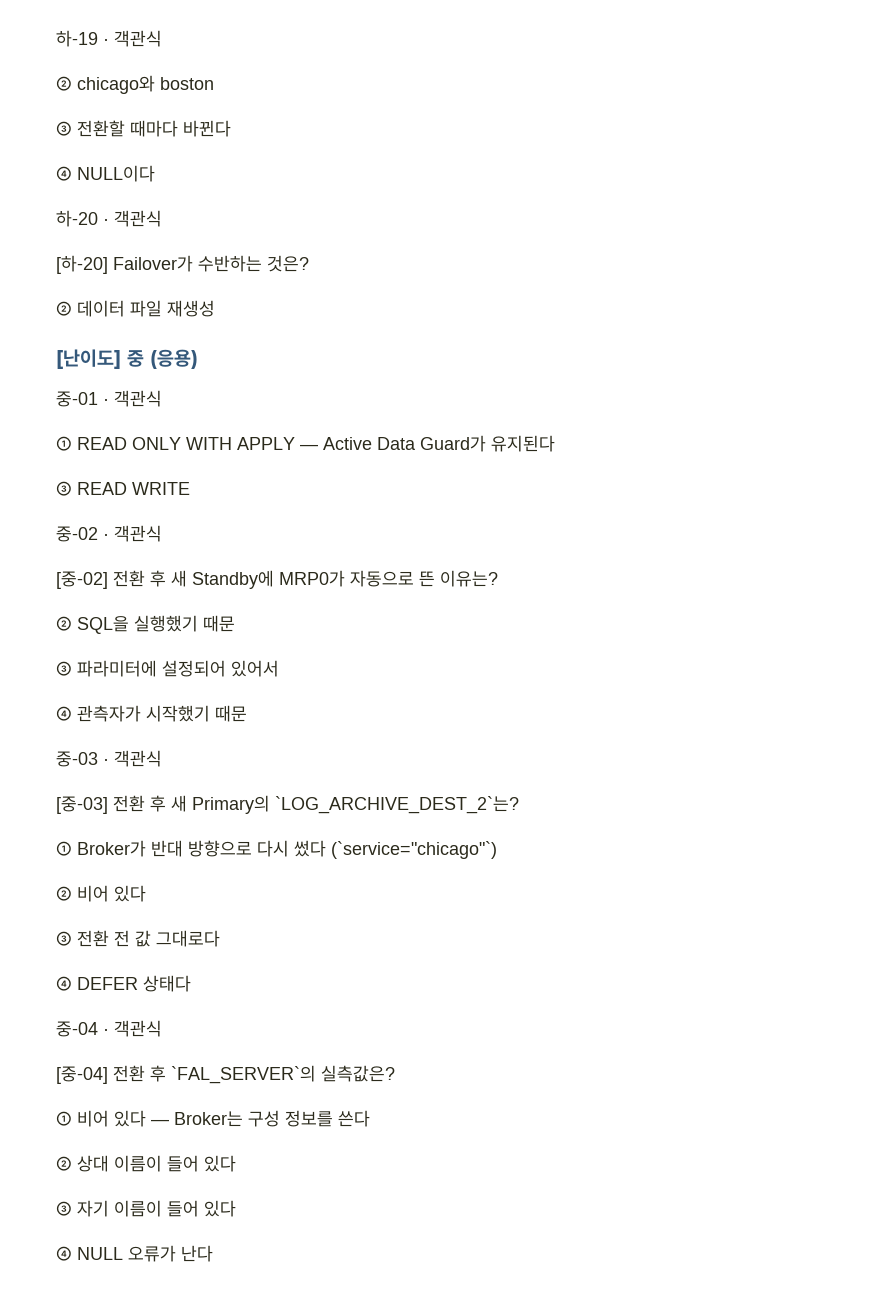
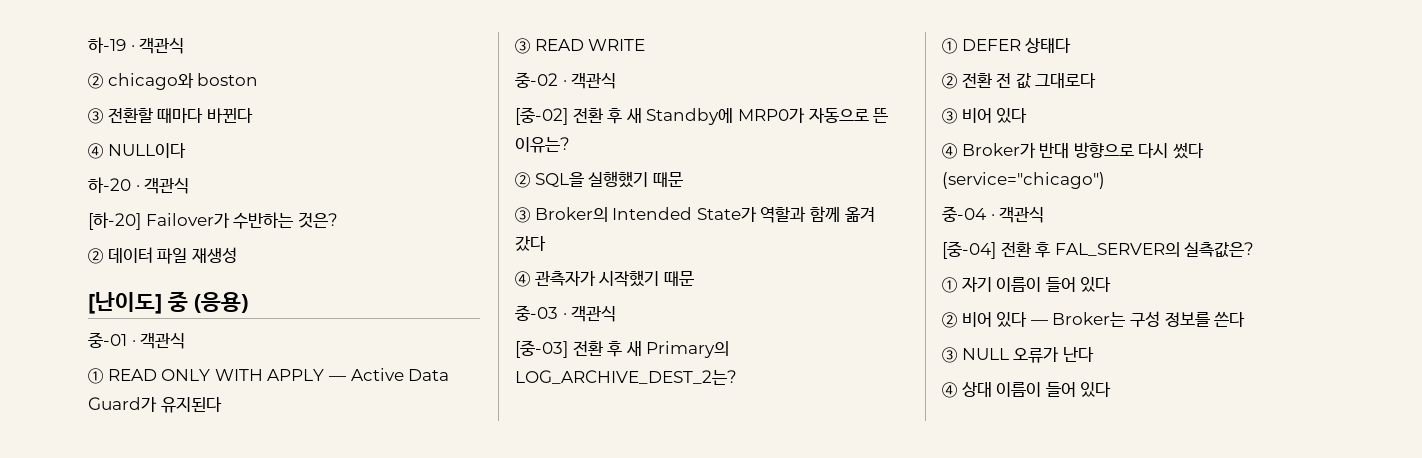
[77,660,279,677] 파라미터에 설정되어 있어서 -> [534,206,875,223] [515,236,546,251] Broker의 Intended State가 역할과 함께 옮겨 갔다
[275,796,519,814] [56,841,72,856] `LOG_ARCHIVE_DEST_2`는? // ① -> [515,370,737,385] [942,38,1072,54] [942,73,1097,89] [942,108,1028,124] [942,143,957,159] LOG_ARCHIVE_DEST_2는? // ① DEFER 상태다 // ② 전환 전 값 그대로다 // ③ 비어 있다 // ④
[331,841,497,859] [56,885,146,902] [56,930,220,947] [56,975,191,992] (`service="chicago"`) // ② 비어 있다 // ③ 전환 전 값 그대로다 // ④ DEFER 상태다 -> [942,172,1105,189] (service="chicago")
[171,1065,316,1084] `FAL_SERVER`의 -> [1054,242,1180,257] FAL_SERVER의
(72, 1118) none -> [961,277,1112,292] [942,312,957,328] 자기 이름이 들어 있다 // ②
[56,1156,72,1171] ② -> [942,347,1094,363] [942,382,957,398] ③ NULL 오류가 난다 // ④
[56,1200,236,1217] [56,1245,213,1262] // ③ 자기 이름이 들어 있다 // ④ NULL 오류가 난다 -> (1112, 389) none

